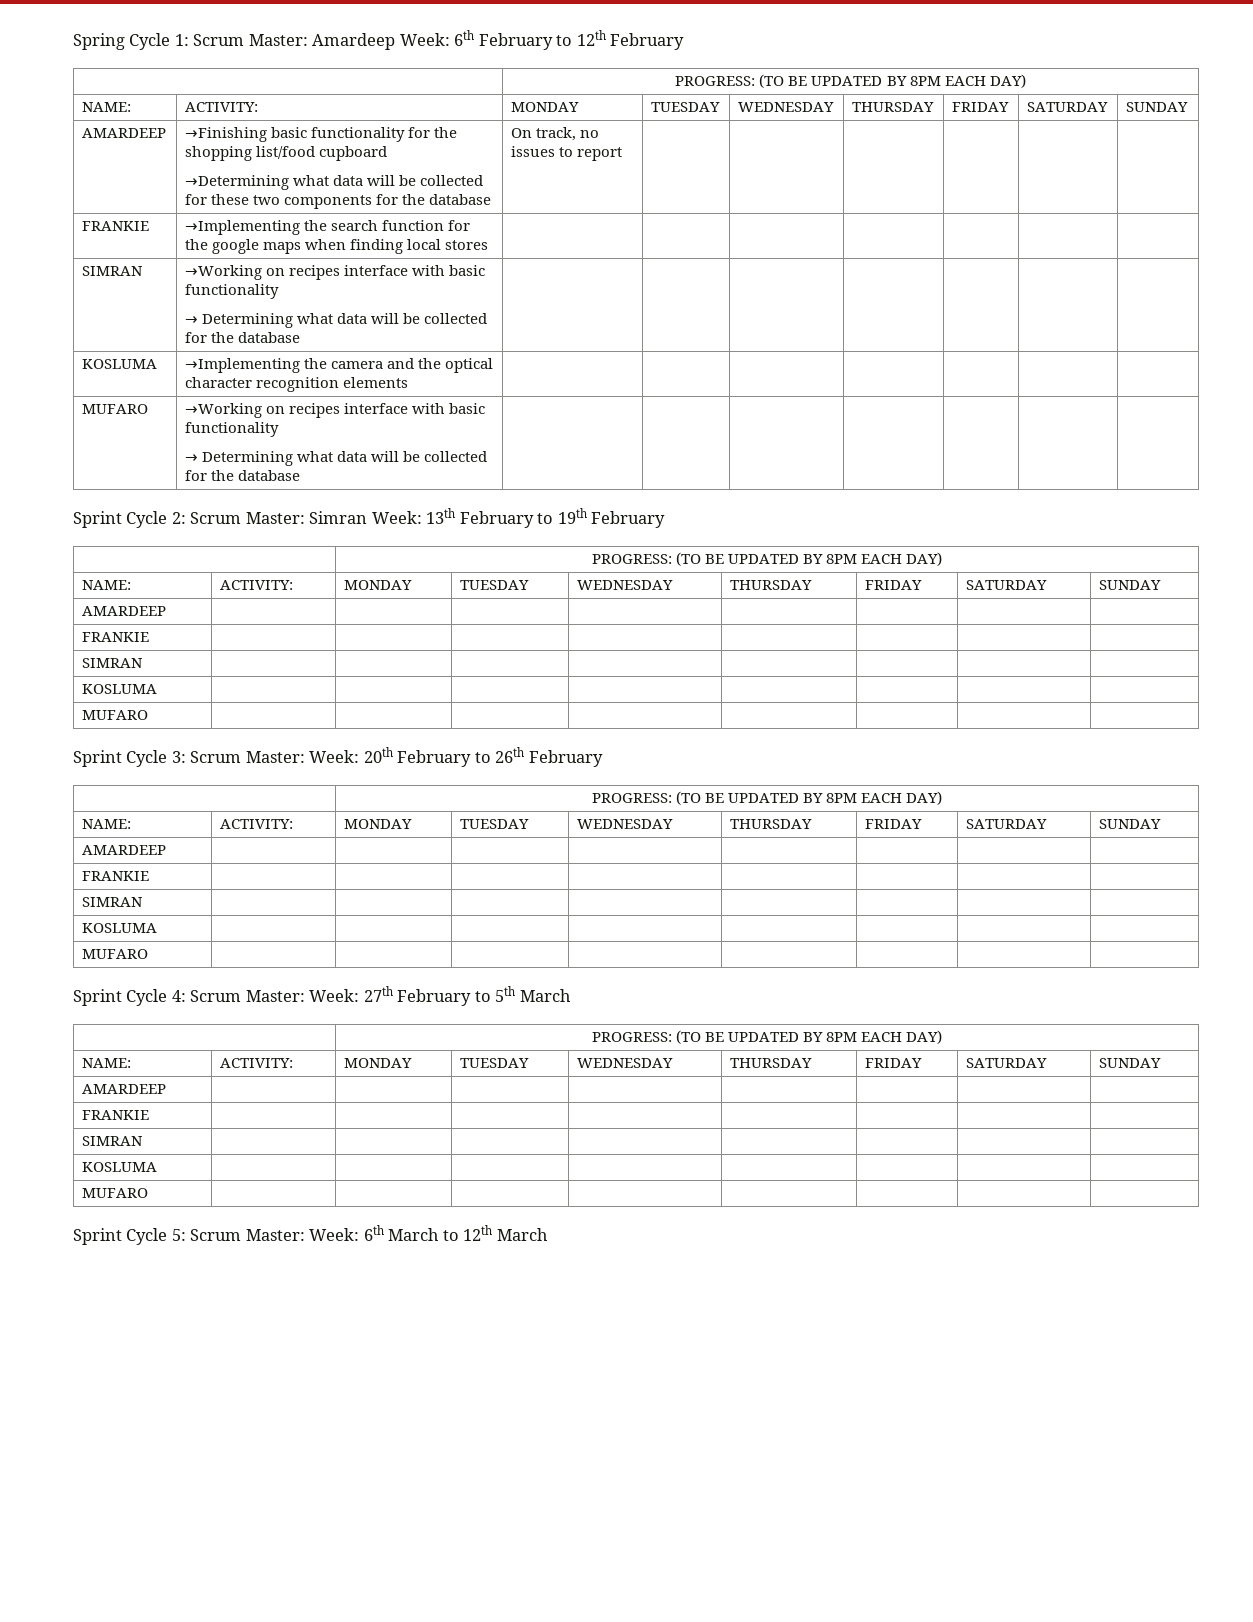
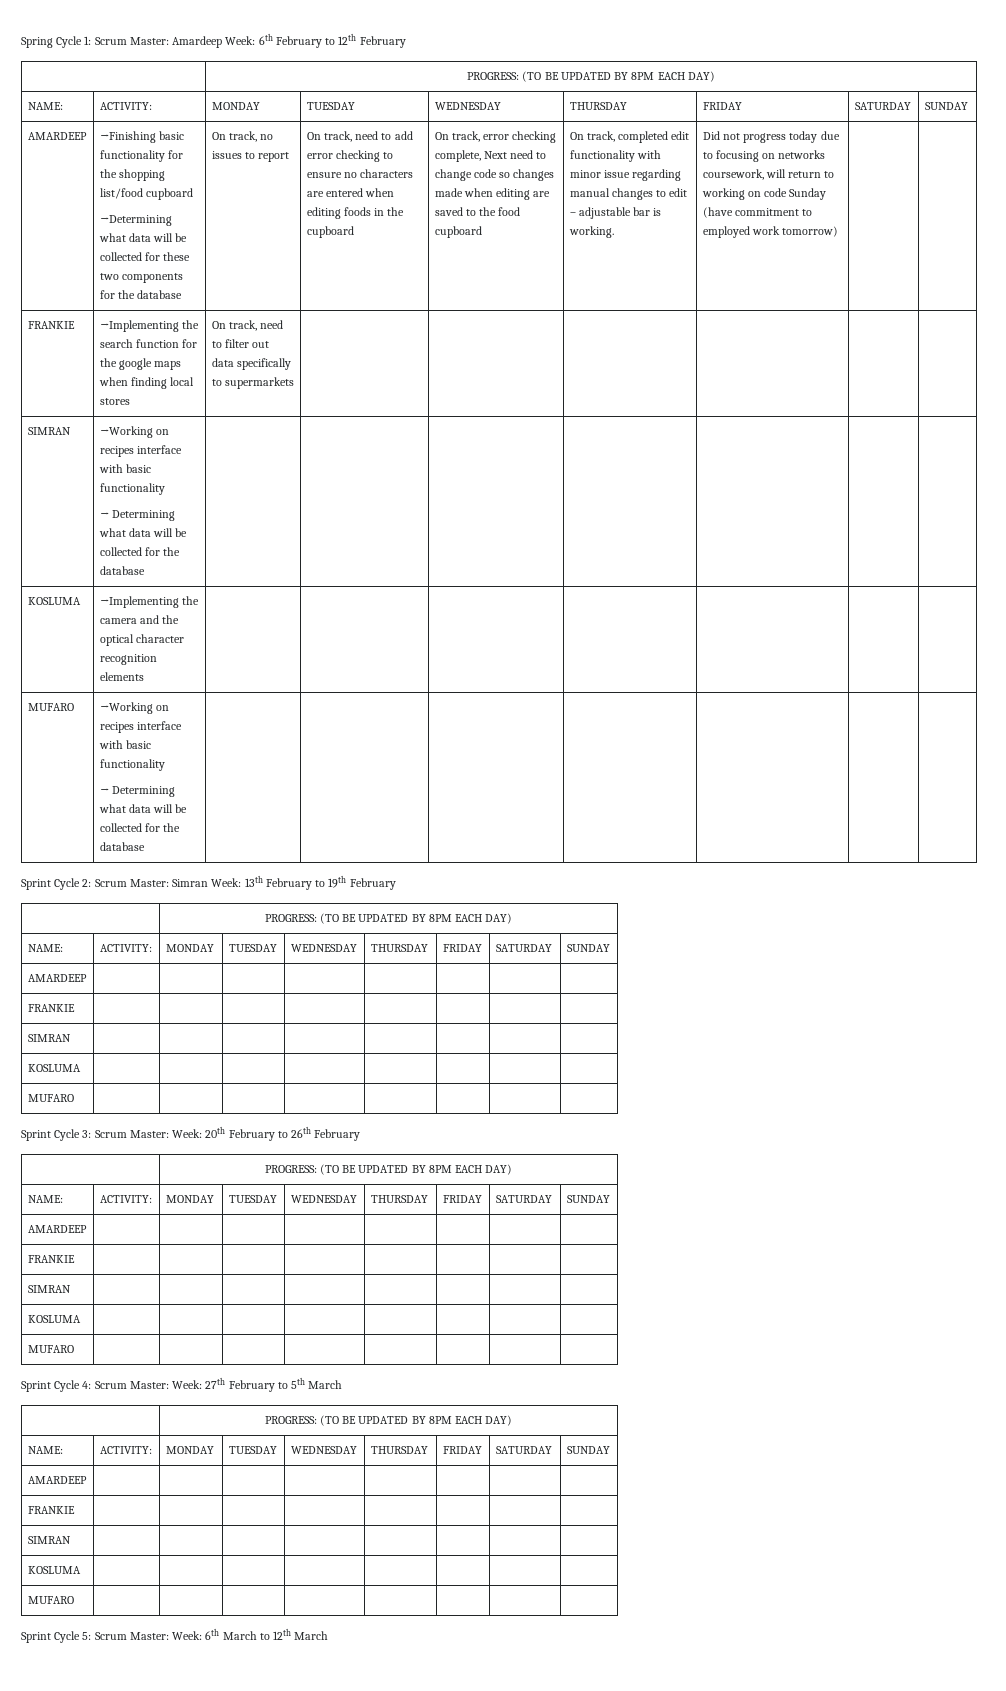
(623, 154) | | | -> [306,131,413,142] [306,150,394,162] [306,169,414,178] [306,188,395,197] [306,207,405,219] [306,226,354,238] [434,131,557,143] [434,150,547,162] [434,169,555,181] [434,188,551,200] [434,207,521,216] [434,226,482,238] [569,131,690,143] [569,150,661,162] [569,169,682,181] [569,188,688,200] [569,207,662,219] [568,226,614,238] [702,131,840,143] [702,150,826,162] [702,169,835,180] [701,188,827,200] [702,207,813,218] [702,226,839,238] On track, need to add error checking to ensure no characters are entered when editing foods in the cupboard | On track, error checking complete, Next need to change code so changes made when editing are saved to the food cupboard | On track, completed edit functionality with minor issue regarding manual changes to edit – adjustable bar is working. | Did not progress today due to focusing on networks coursework, will return to working on code Sunday (have commitment to employed work tomorrow)
(489, 245) none -> [211,320,284,331] [211,339,270,348] [211,358,291,370] [211,377,294,389] On track, need to filter out data specifically to supermarkets

